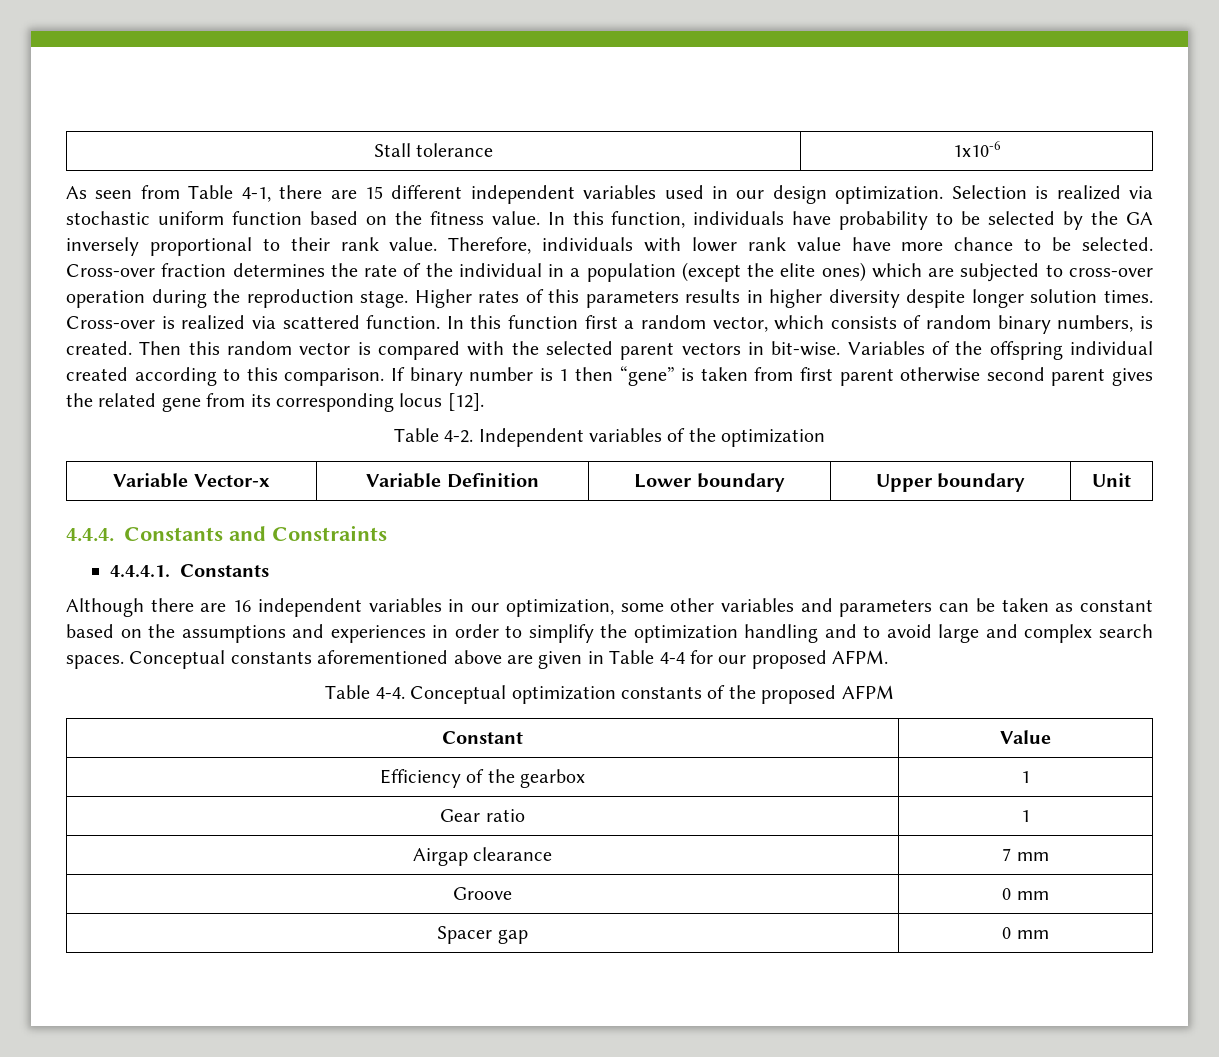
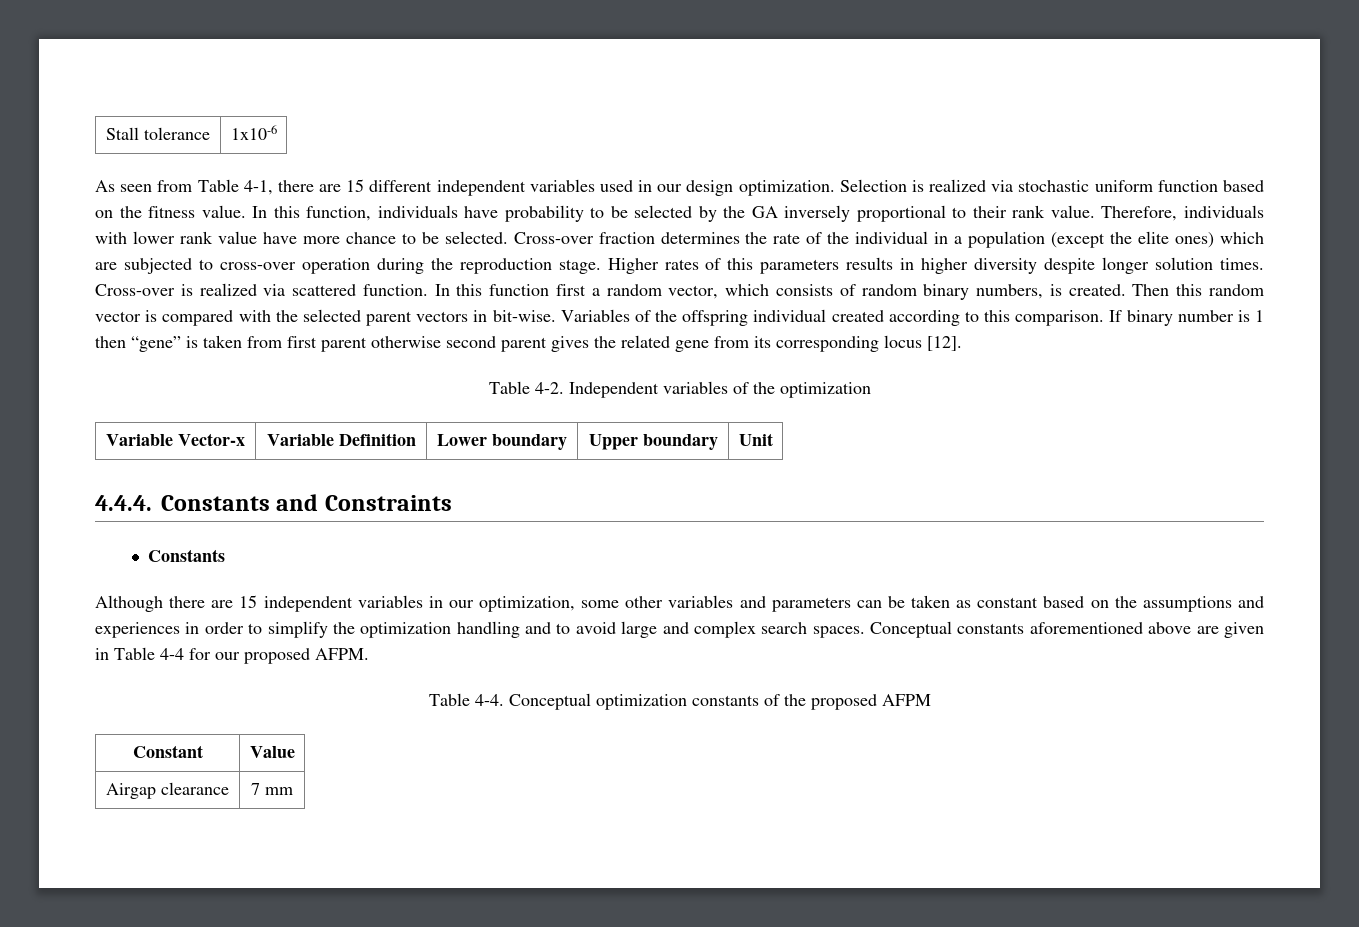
[110,565,171,577] 4.4.4.1. -> (452, 503) none
[233,600,252,612] 16 -> [239,595,258,608] 15
[379,769,586,788] [1021,771,1030,783] [440,809,525,822] [1021,810,1030,822] [412,847,553,866] [1002,848,1049,861] [453,887,512,900] [1002,888,1049,900] [437,926,528,944] [1002,927,1012,939] Efficiency of the gearbox | 1 // Gear ratio | 1 // Airgap clearance | 7 mm // Groove | 0 mm // Spacer gap | 0 -> [106,782,229,799] [251,783,260,795] Airgap clearance | 7

